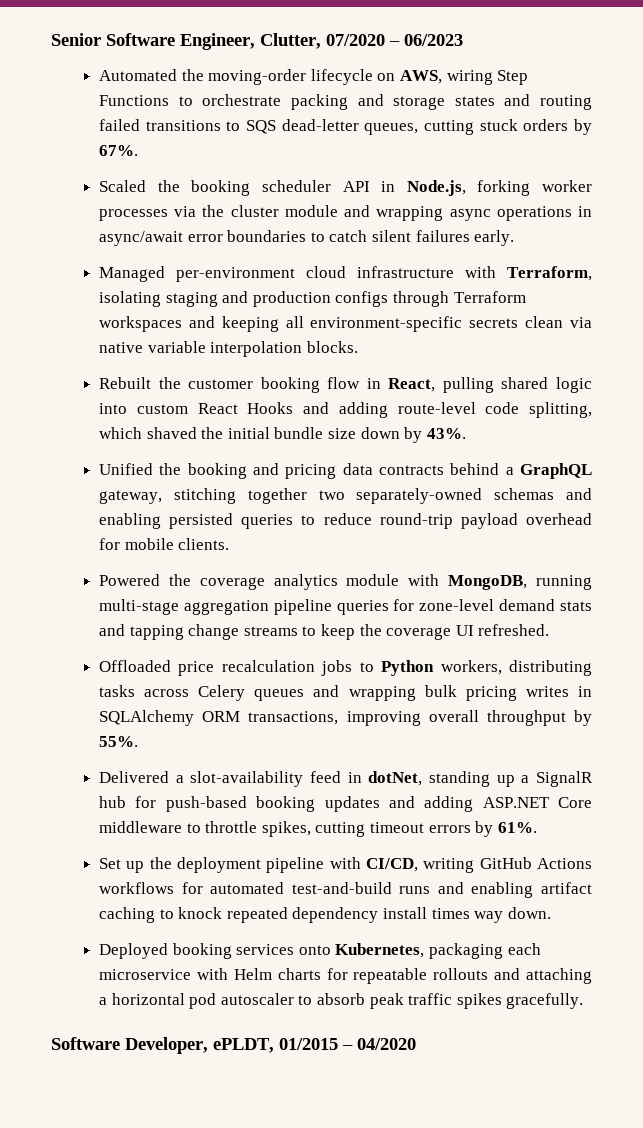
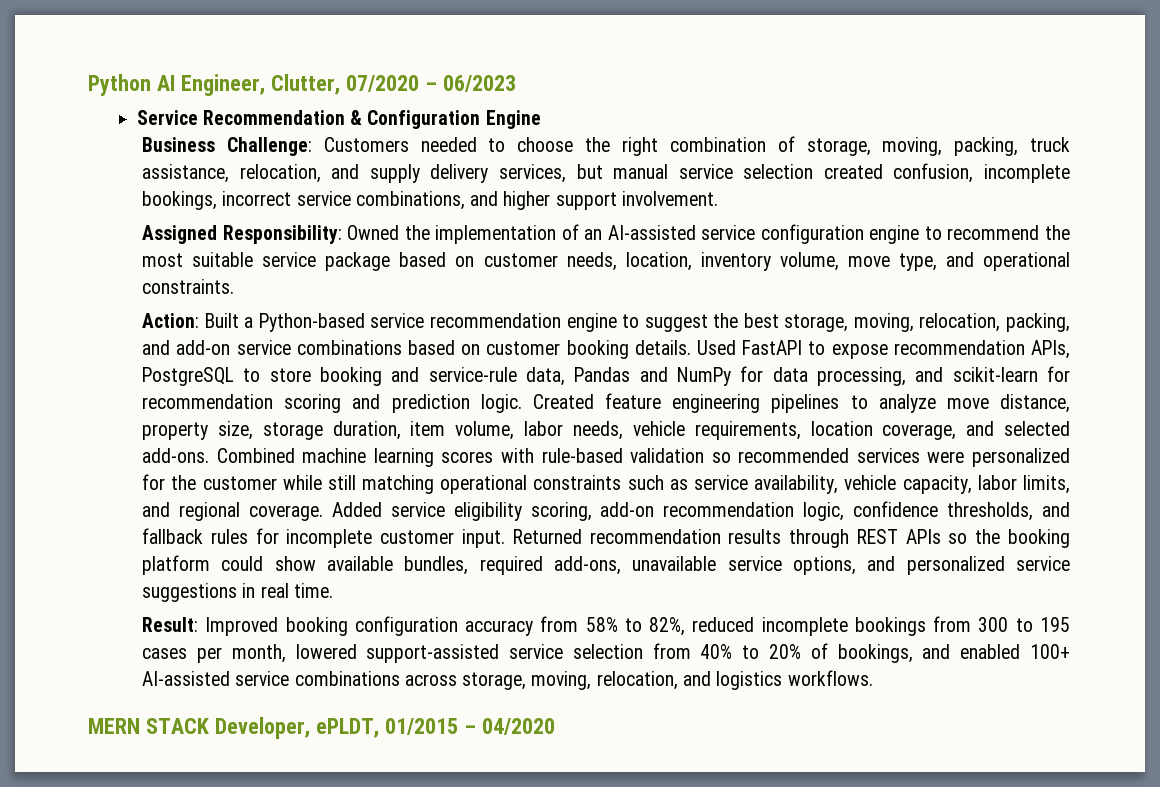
[51,33,175,46] Senior Software -> [88,74,175,96] Python AI
[99,69,529,85] [99,94,592,110] [99,119,592,135] [99,145,139,156] [99,180,592,196] [99,205,592,221] [99,230,515,246] [99,266,592,282] [99,291,526,307] [99,316,592,332] [99,341,358,357] [99,377,593,393] [99,402,592,418] [99,427,466,443] [99,463,592,479] [99,488,592,504] [99,513,592,529] [99,538,230,550] [99,574,592,590] [99,599,592,615] [99,624,550,640] [99,660,592,676] [99,685,592,701] [99,710,593,726] [99,736,139,747] [99,771,593,787] [99,796,592,812] [99,821,537,837] [99,857,592,873] [99,882,592,898] [99,907,551,923] [99,943,541,959] [99,968,592,984] [99,993,584,1009] [51,1037,120,1050] Automated the moving-order lifecycle on AWS, wiring Step Functions to orchestrate packing and storage states and routing failed transitions to SQS dead-letter queues, cutting stuck orders by 67%. // Scaled the booking scheduler API in Node.js, forking worker processes via the cluster module and wrapping async operations in async/await error boundaries to catch silent failures early. // Managed per-environment cloud infrastructure with Terraform, isolating staging and production configs through Terraform workspaces and keeping all environment-specific secrets clean via native variable interpolation blocks. // Rebuilt the customer booking flow in React, pulling shared logic into custom React Hooks and adding route-level code splitting, which shaved the initial bundle size down by 43%. // Unified the booking and pricing data contracts behind a GraphQL gateway, stitching together two separately-owned schemas and enabling persisted queries to reduce round-trip payload overhead for mobile clients. // Powered the coverage analytics module with MongoDB, running multi-stage aggregation pipeline queries for zone-level demand stats and tapping change streams to keep the coverage UI refreshed. // Offloaded price recalculation jobs to Python workers, distributing tasks across Celery queues and wrapping bulk pricing writes in SQLAlchemy ORM transactions, improving overall throughput by 55%. // Delivered a slot-availability feed in dotNet, standing up a SignalR hub for push-based booking updates and adding ASP.NET Core middleware to throttle spikes, cutting timeout errors by 61%. // Set up the deployment pipeline with CI/CD, writing GitHub Actions workflows for automated test-and-build runs and enabling artifact caching to knock repeated dependency install times way down. // Deployed booking services onto Kubernetes, packaging each microservice with Helm charts for repeatable rollouts and attaching a horizontal pod autoscaler to absorb peak traffic spikes gracefully. // Software -> [136,110,541,129] [142,136,1070,156] [142,163,1071,183] [142,191,719,210] [142,224,1070,244] [142,252,1070,271] [142,279,235,294] [142,313,1070,332] [142,340,1070,359] [142,366,1071,386] [142,393,1070,413] [142,421,1070,440] [142,448,1071,467] [142,474,1071,494] [142,501,1071,521] [142,528,1071,548] [142,555,1071,575] [142,583,333,602] [142,616,1070,636] [142,643,1071,663] [142,670,873,690] [88,718,209,734] Service Recommendation & Configuration Engine // Business Challenge: Customers needed to choose the right combination of storage, moving, packing, truck assistance, relocation, and supply delivery services, but manual service selection created confusion, incomplete bookings, incorrect service combinations, and higher support involvement. // Assigned Responsibility: Owned the implementation of an AI-assisted service configuration engine to recommend the most suitable service package based on customer needs, location, inventory volume, move type, and operational constraints. // Action: Built a Python-based service recommendation engine to suggest the best storage, moving, relocation, packing, and add-on service combinations based on customer booking details. Used FastAPI to expose recommendation APIs, PostgreSQL to store booking and service-rule data, Pandas and NumPy for data processing, and scikit-learn for recommendation scoring and prediction logic. Created feature engineering pipelines to analyze move distance, property size, storage duration, item volume, labor needs, vehicle requirements, location coverage, and selected add-ons. Combined machine learning scores with rule-based validation so recommended services were personalized for the customer while still matching operational constraints such as service availability, vehicle capacity, labor limits, and regional coverage. Added service eligibility scoring, add-on recommendation logic, confidence thresholds, and fallback rules for incomplete customer input. Returned recommendation results through REST APIs so the booking platform could show available bundles, required add-ons, unavailable service options, and personalized service suggestions in real time. // Result: Improved booking configuration accuracy from 58% to 82%, reduced incomplete bookings from 300 to 195 cases per month, lowered support-assisted service selection from 40% to 20% of bookings, and enabled 100+ AI-assisted service combinations across storage, moving, relocation, and logistics workflows. // MERN STACK

